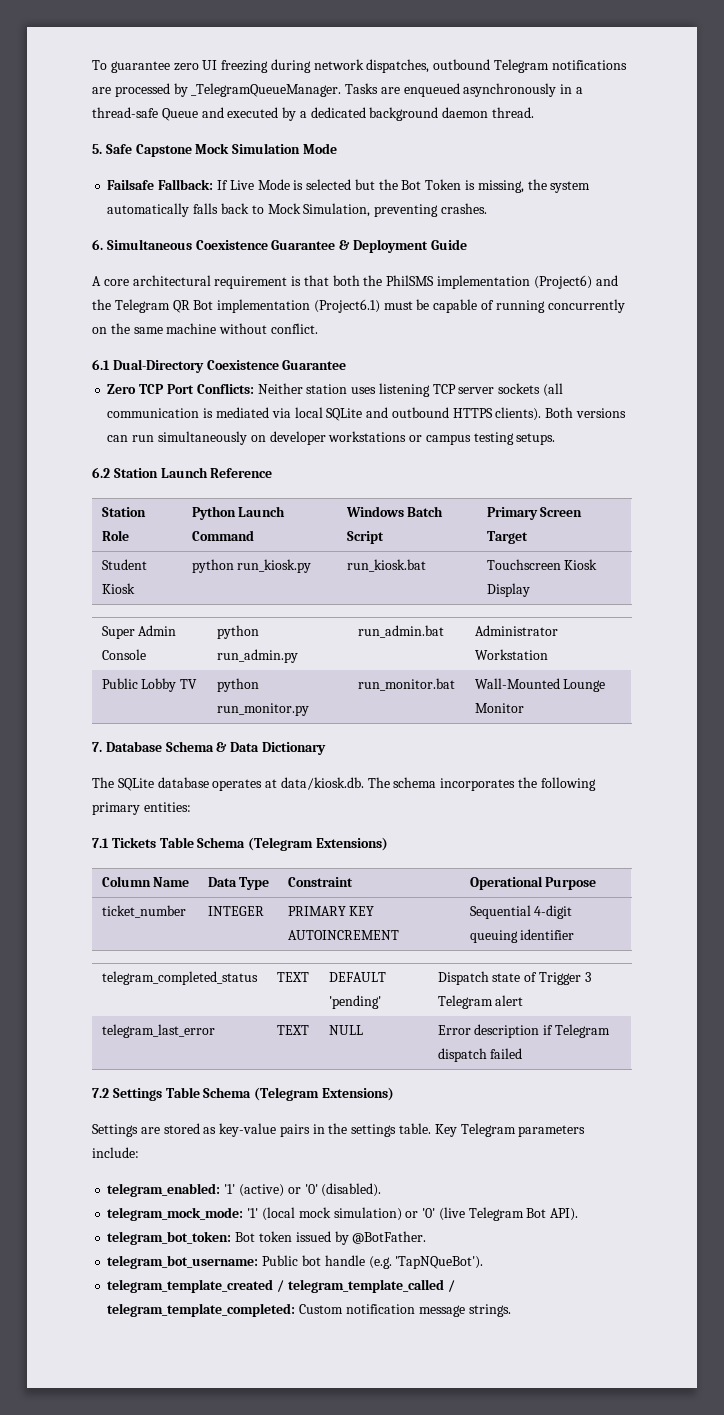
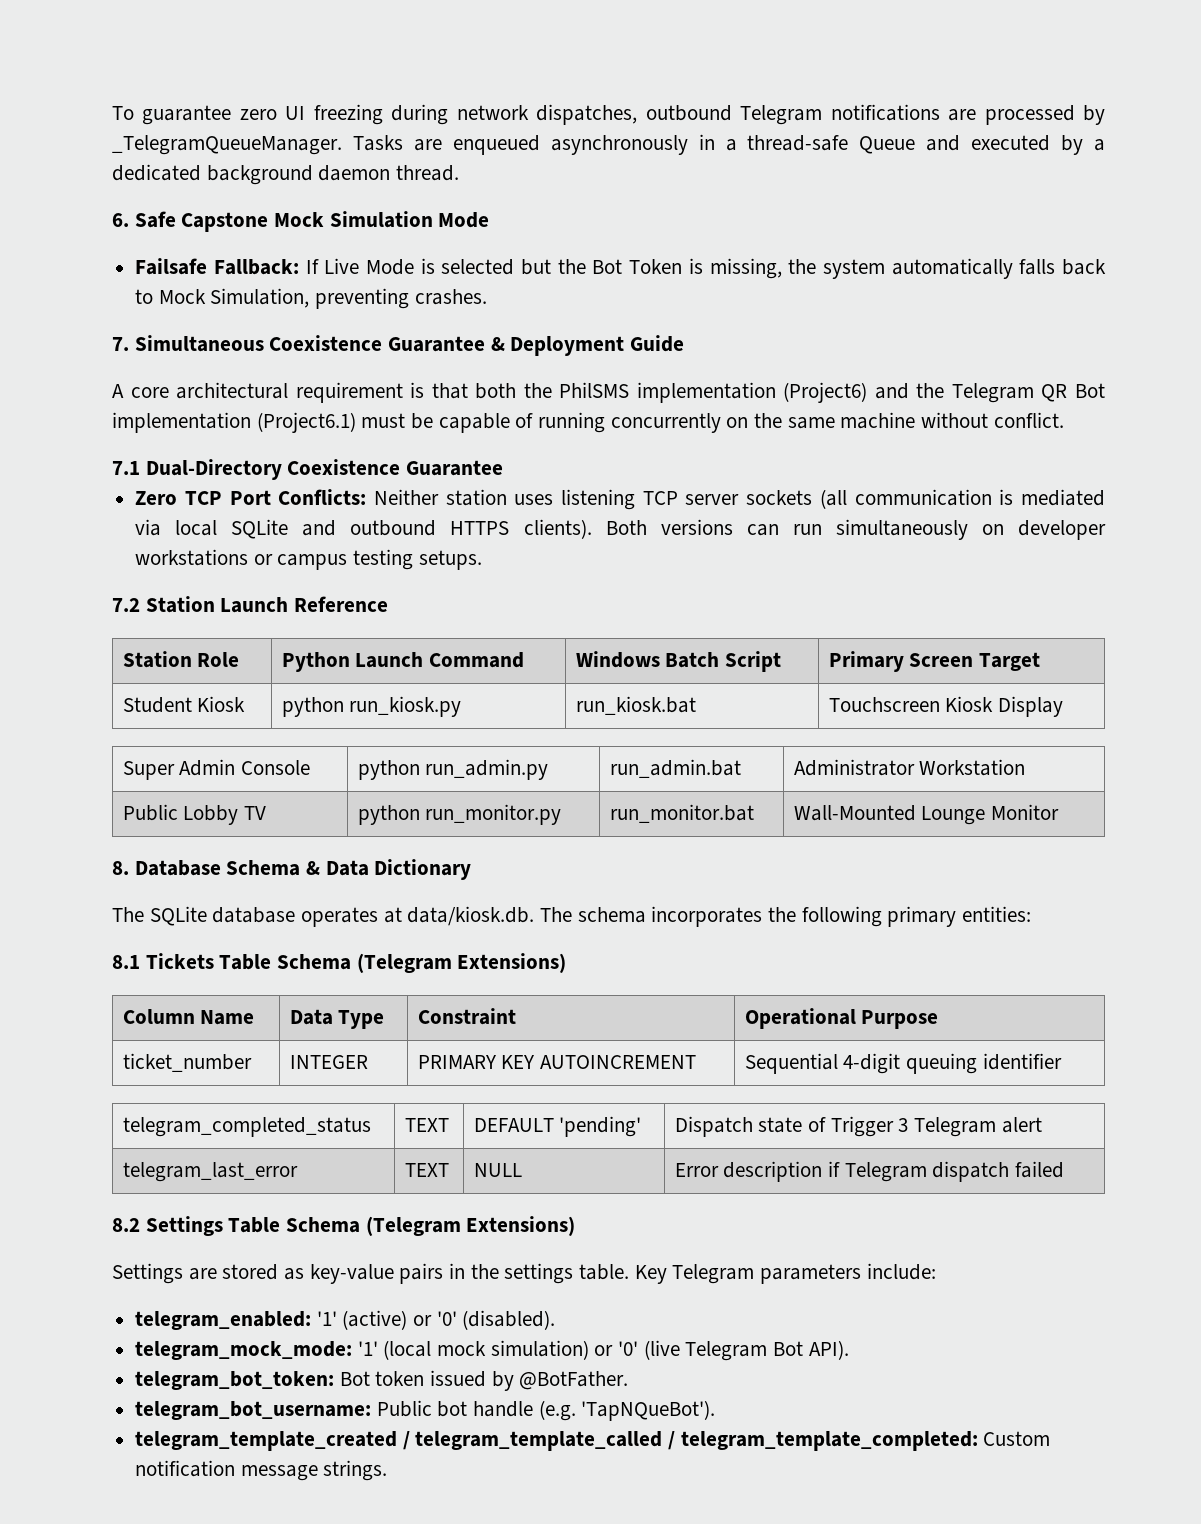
[92,144,102,154] 5. -> [112,213,129,227] 6.
[92,239,103,250] 6. -> [112,337,129,351] 7.
[92,359,110,370] 6.1 -> [112,461,140,475] 7.1
[92,467,110,478] 6.2 -> [112,598,140,612] 7.2
[92,742,102,752] 7. -> [112,861,129,875] 8.
[92,838,109,848] 7.1 -> [112,955,140,969] 8.1
[92,1088,109,1098] 7.2 -> [112,1218,140,1232] 8.2

